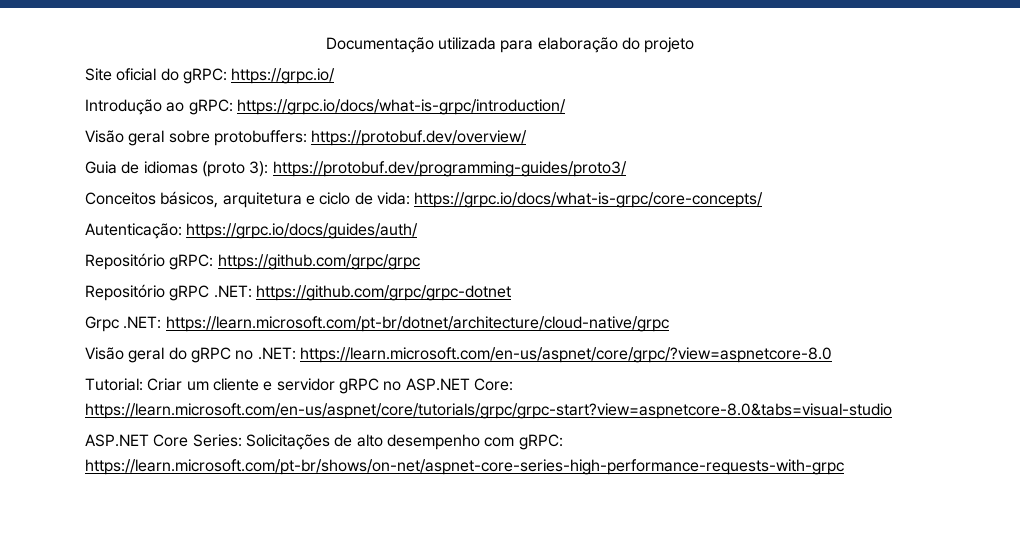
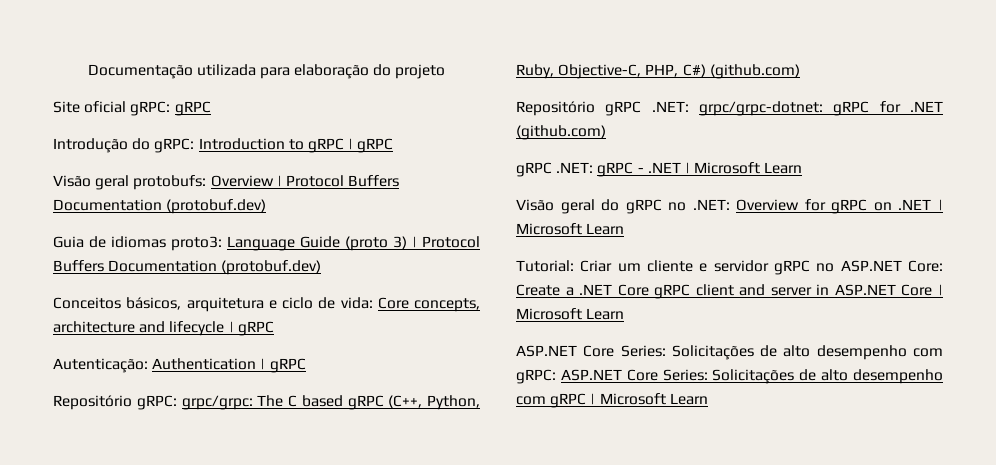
[160,68,336,84] [85,99,566,115] [85,130,528,146] [85,161,627,177] do gRPC: https://grpc.io/ // Introdução ao gRPC: https://grpc.io/docs/what-is-grpc/introduction/ // Visão geral sobre protobuffers: https://protobuf.dev/overview/ // Guia de idiomas (proto 3): https://protobuf.dev/programming-guides/proto3/ -> [130,101,211,116] [53,138,394,153] [53,175,400,190] [53,199,267,214] [53,236,480,251] [53,260,322,275] gRPC: gRPC // Introdução do gRPC: Introduction to gRPC | gRPC // Visão geral protobufs: Overview | Protocol Buffers Documentation (protobuf.dev) // Guia de idiomas proto3: Language Guide (proto 3) | Protocol Buffers Documentation (protobuf.dev)
[414,192,764,208] [85,223,419,239] [85,253,420,270] [85,284,511,301] [85,316,669,332] https://grpc.io/docs/what-is-grpc/core-concepts/ // Autenticação: https://grpc.io/docs/guides/auth/ // Repositório gRPC: https://github.com/grpc/grpc // Repositório gRPC .NET: https://github.com/grpc/grpc-dotnet // Grpc .NET: https://learn.microsoft.com/pt-br/dotnet/architecture/cloud-native/grpc -> [377,297,480,312] [53,321,274,336] [53,358,306,373] [53,395,480,410] [516,64,800,79] [516,101,943,116] [516,125,606,140] [516,162,803,177] Core concepts, architecture and lifecycle | gRPC // Autenticação: Authentication | gRPC // Repositório gRPC: grpc/grpc: The C based gRPC (C++, Python, Ruby, Objective-C, PHP, C#) (github.com) // Repositório gRPC .NET: grpc/grpc-dotnet: gRPC for .NET (github.com) // gRPC .NET: gRPC - .NET | Microsoft Learn
[299,347,832,363] https://learn.microsoft.com/en-us/aspnet/core/grpc/?view=aspnetcore-8.0 -> [736,199,943,214] [516,223,625,235] Overview for gRPC on .NET | Microsoft Learn
[85,403,892,419] https://learn.microsoft.com/en-us/aspnet/core/tutorials/grpc/grpc-start?view=aspnetcore-8.0&tabs=visual-studio -> [516,284,943,299] [516,308,625,320] Create a .NET Core gRPC client and server in ASP.NET Core | Microsoft Learn
[85,459,844,475] https://learn.microsoft.com/pt-br/shows/on-net/aspnet-core-series-high-performance-requests-with-grpc -> [560,369,943,384] [516,393,708,408] ASP.NET Core Series: Solicitações de alto desempenho com gRPC | Microsoft Learn

